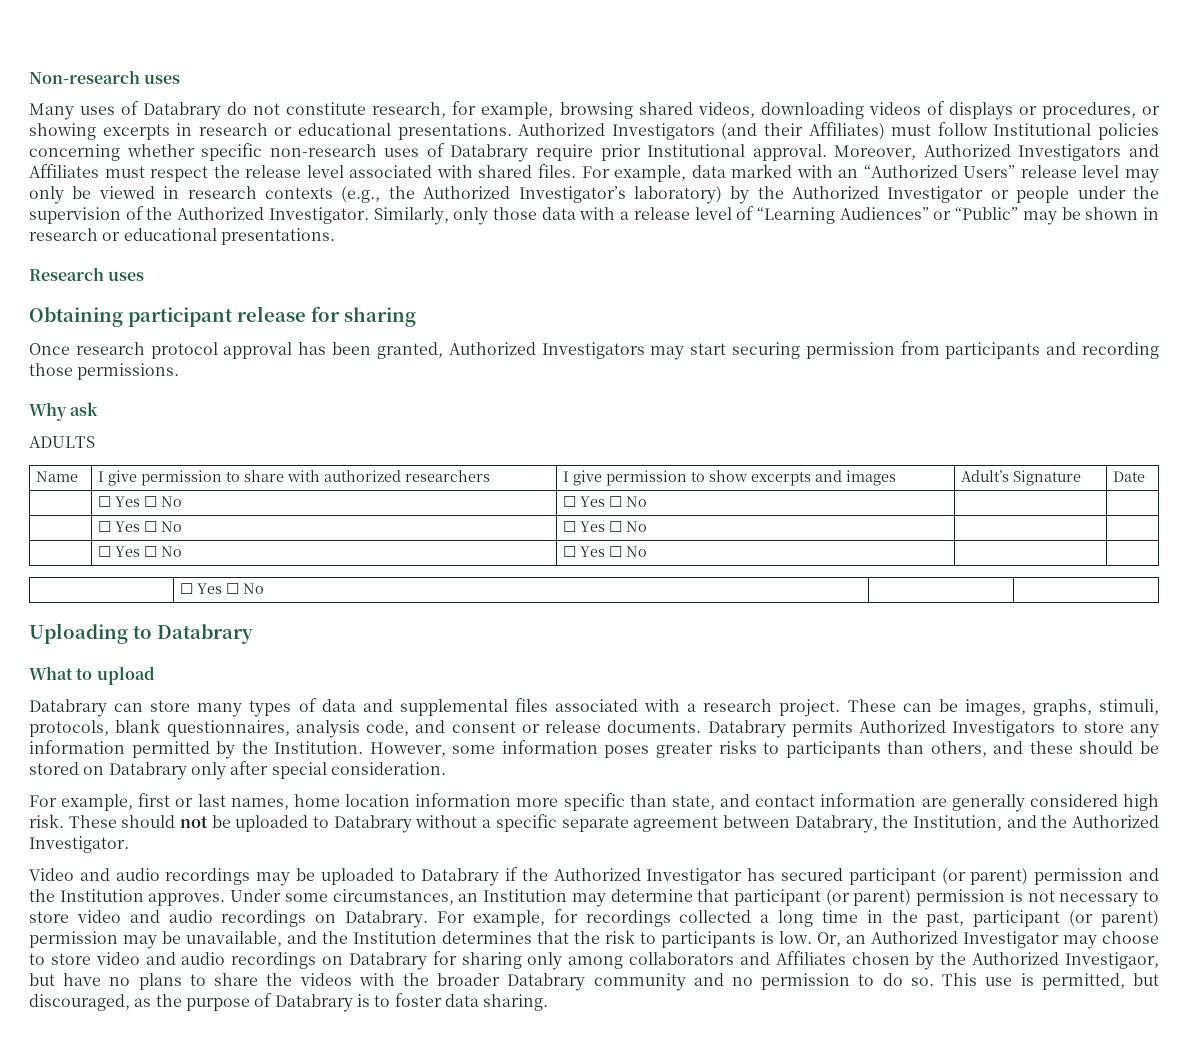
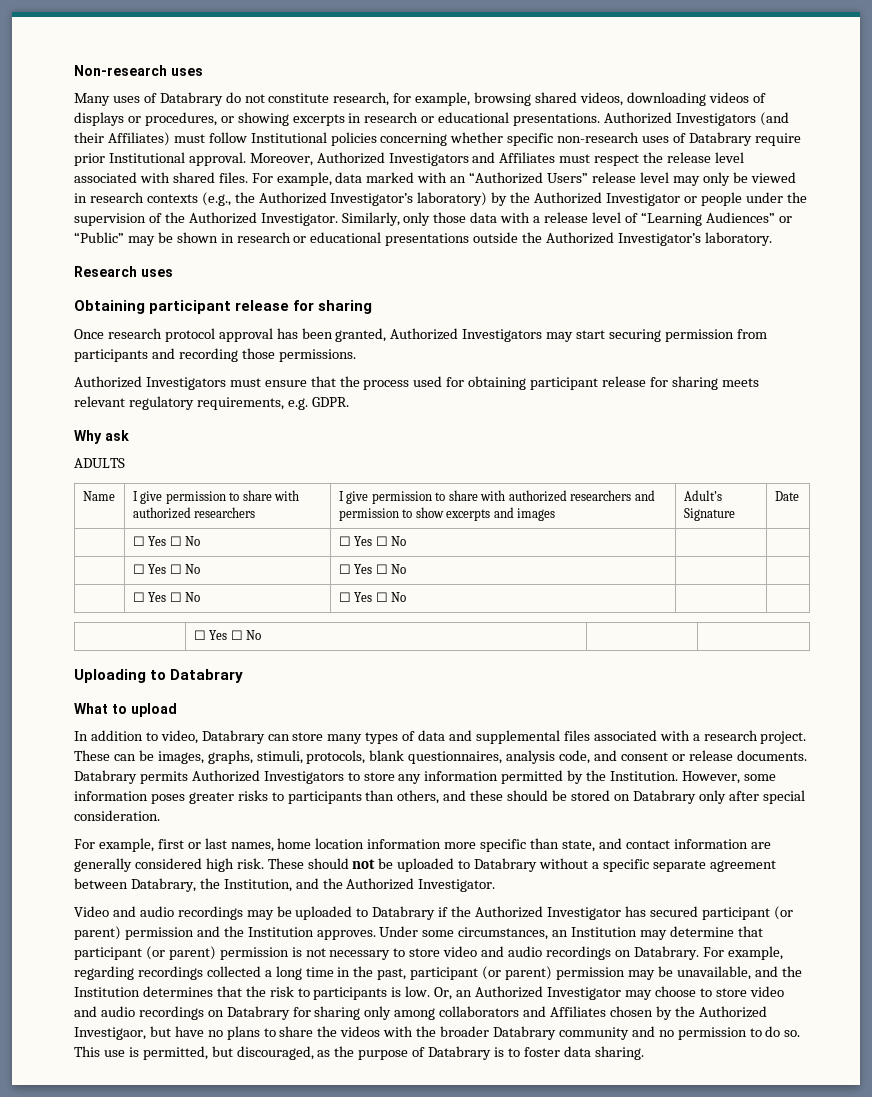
[220,228,335,245] presentations. -> [385,232,772,246] presentations outside the Authorized Investigator’s laboratory.
(180, 371) none -> [74,376,759,390] [74,396,349,410] // Authorized Investigators must ensure that the process used for obtaining participant release for sharing meets relevant regulatory requirements, e.g. GDPR.
(705, 476) none -> [448,490,655,502] [338,508,413,521] share with authorized researchers and permission to
(155, 675) none -> [74,730,198,744] In addition to video,
[553,909,578,923] for -> [74,966,134,980] regarding

